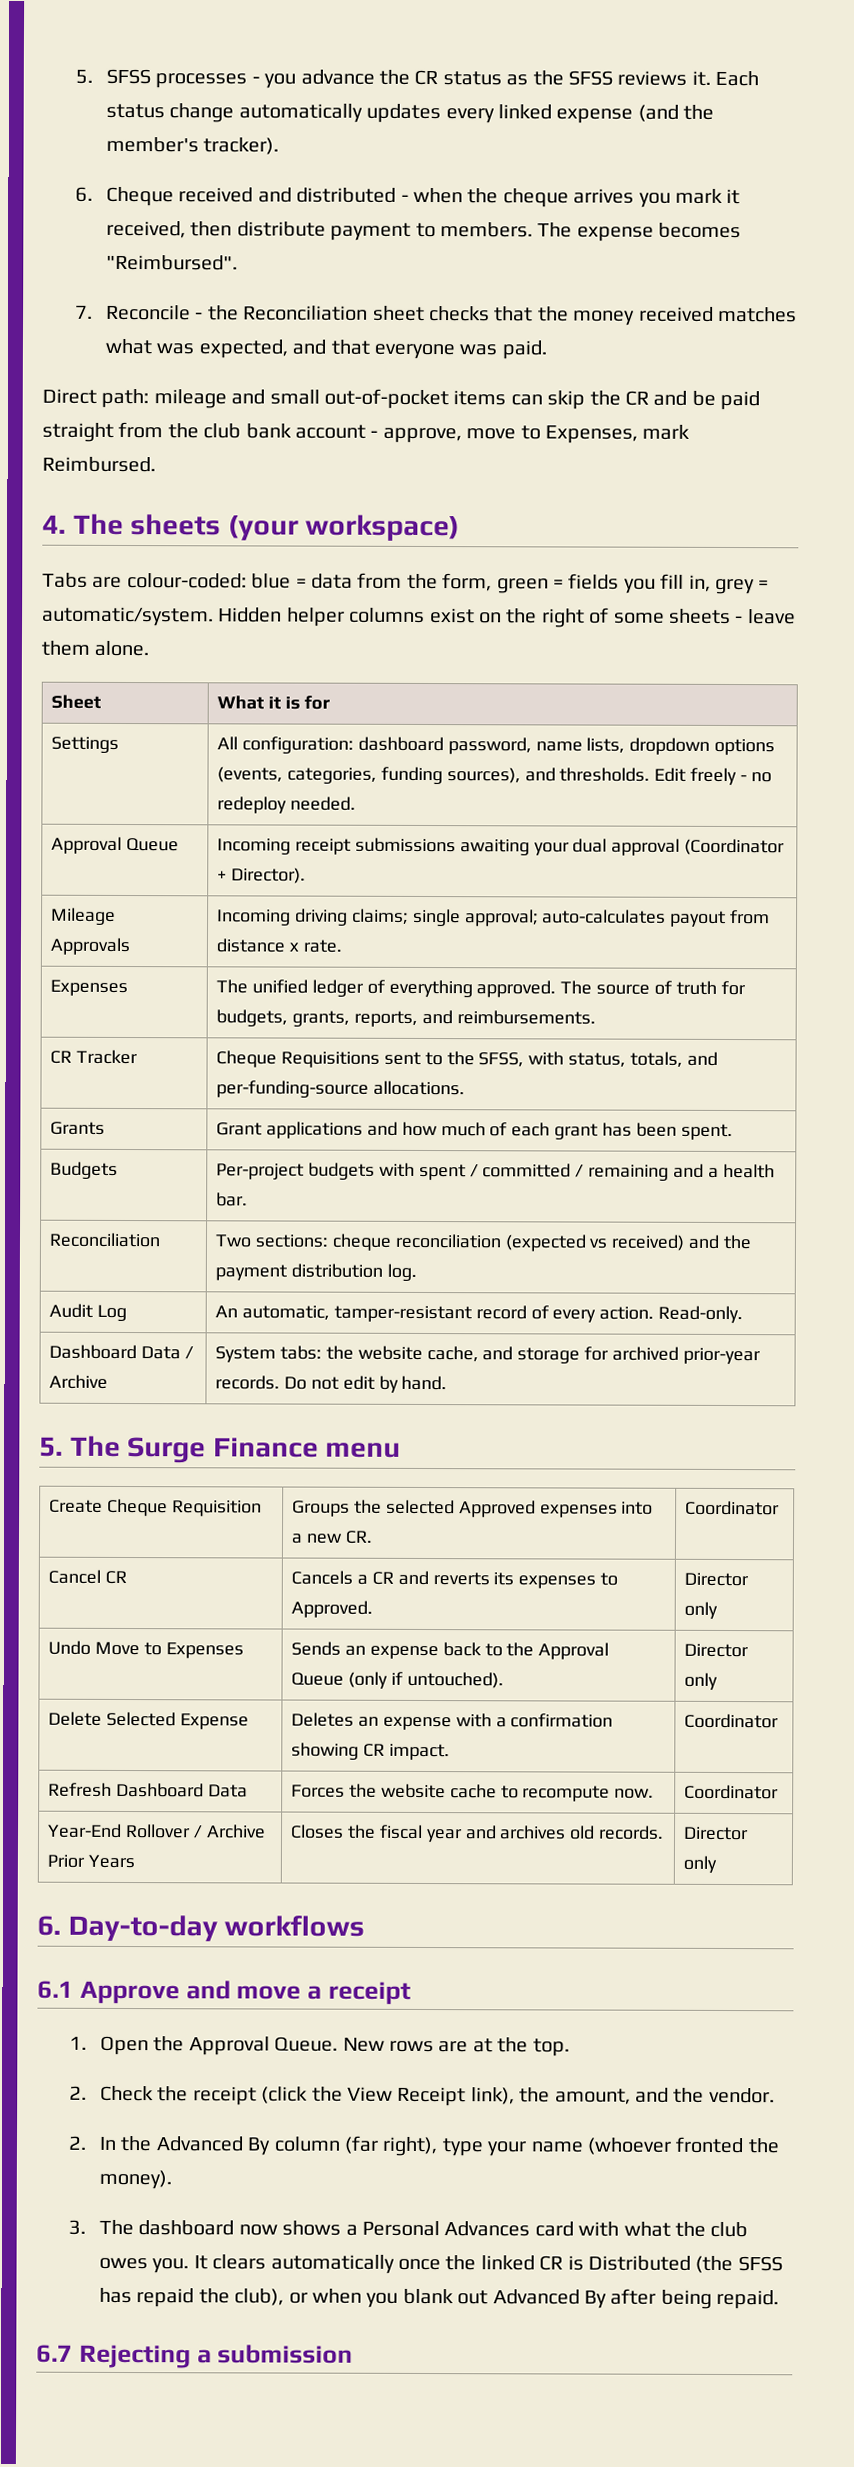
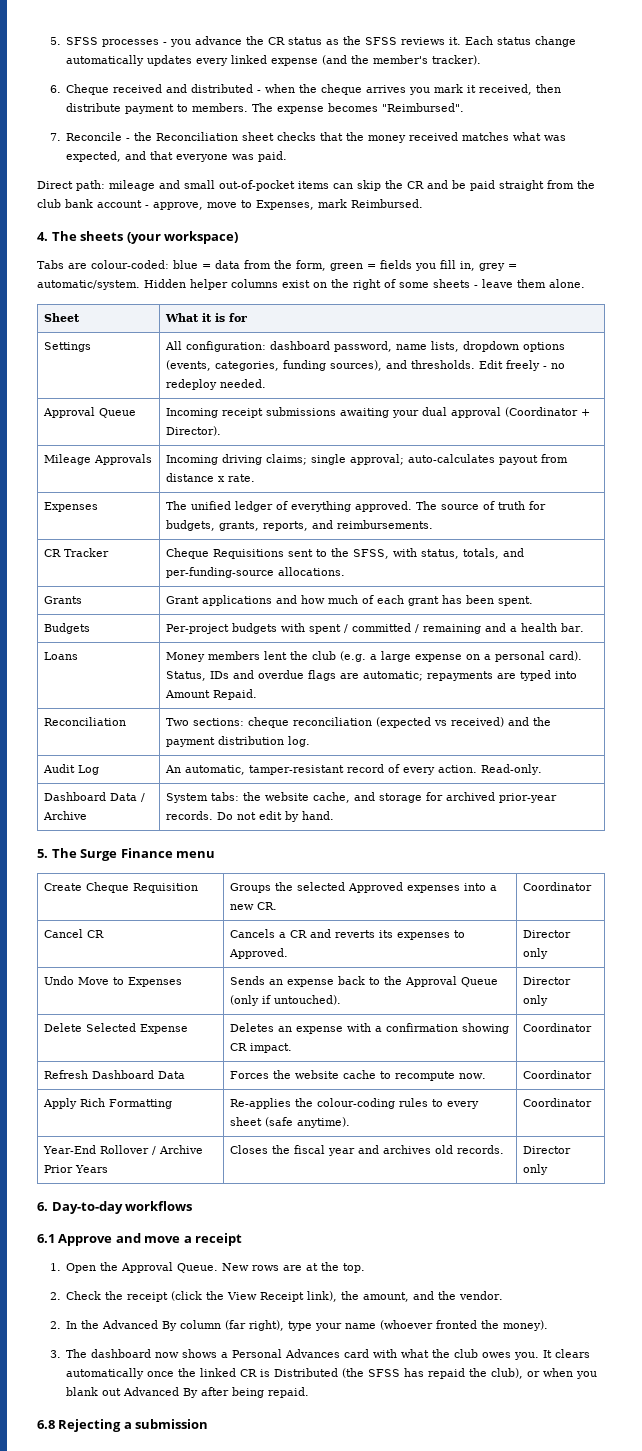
(249, 1199) none -> [44,652,79,660] [166,651,583,662] [166,670,578,681] [165,689,258,700] // Loans | Money members lent the club (e.g. a large expense on a personal card). Status, IDs and overdue flags are automatic; repayments are typed into Amount Repaid.
(780, 1792) none -> [43,1098,173,1109] [230,1098,480,1109] [230,1117,351,1128] [523,1098,593,1107] // Apply Rich Formatting | Re-applies the colour-coding rules to every sheet (safe anytime). | Coordinator
[36,2344,73,2363] 6.7 -> [37,1420,55,1429] 6.8

